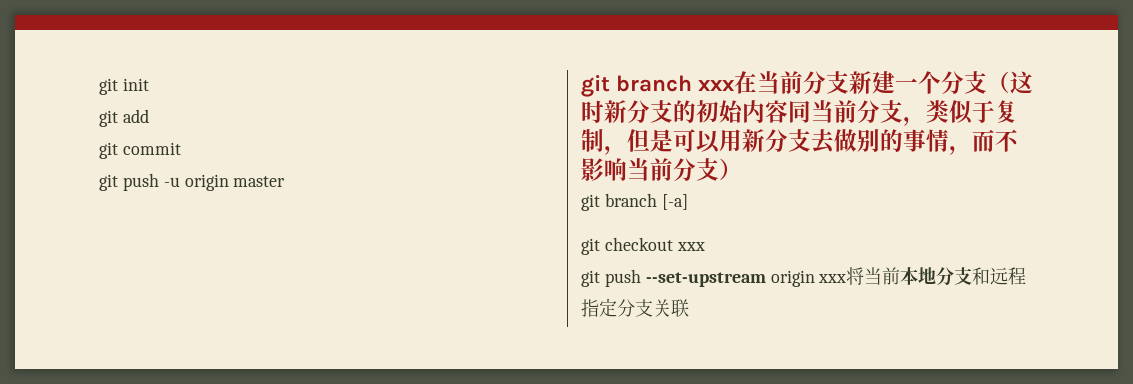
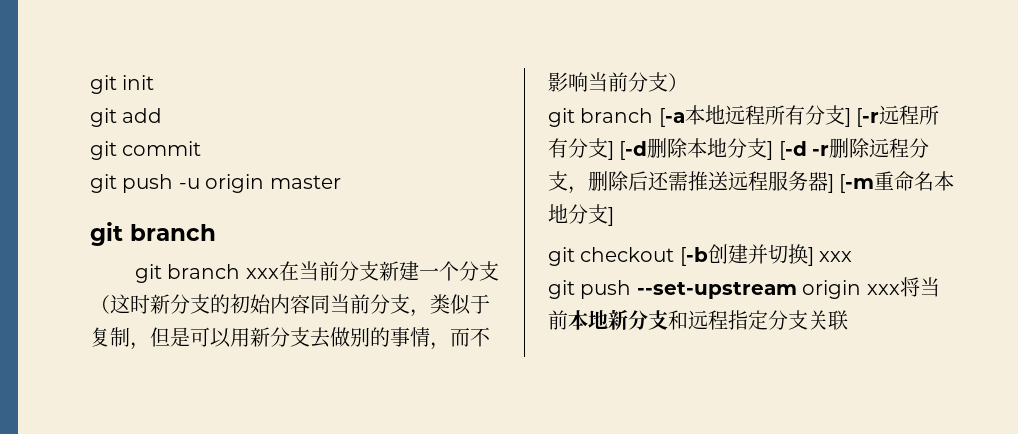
(693, 83) none -> [134,264,241,283] // git branch
[661,194,688,210] [581,237,673,255] [-a] // git checkout -> [658,105,940,127] [548,138,930,160] [548,171,955,194] [548,204,614,226] [548,244,814,266] [-a本地远程所有分支] [-r远程所有分支] [-d删除本地分支] [-d -r删除远程分支，删除后还需推送远程服务器] [-m重命名本地分支] // git checkout [-b创建并切换]
(937, 275) none -> [608,309,628,330] 新

